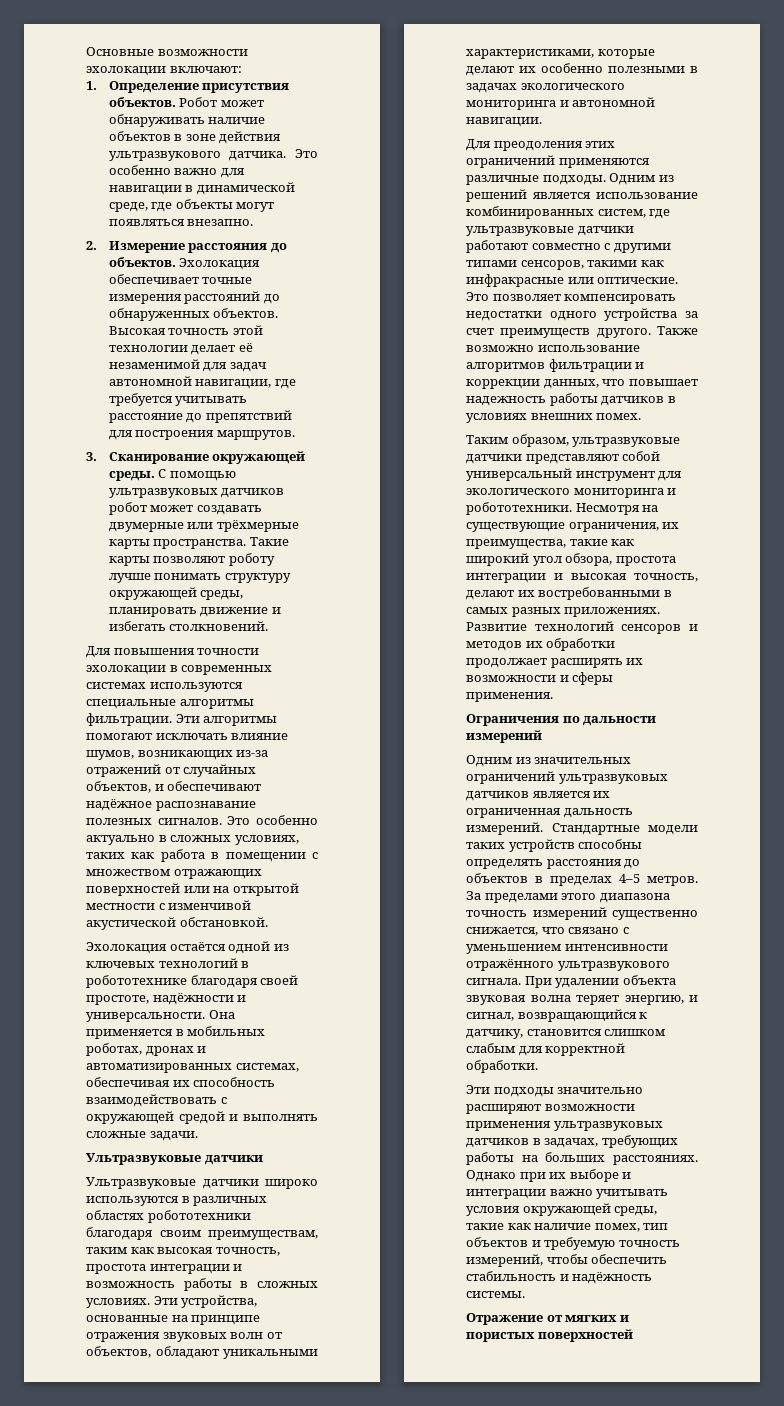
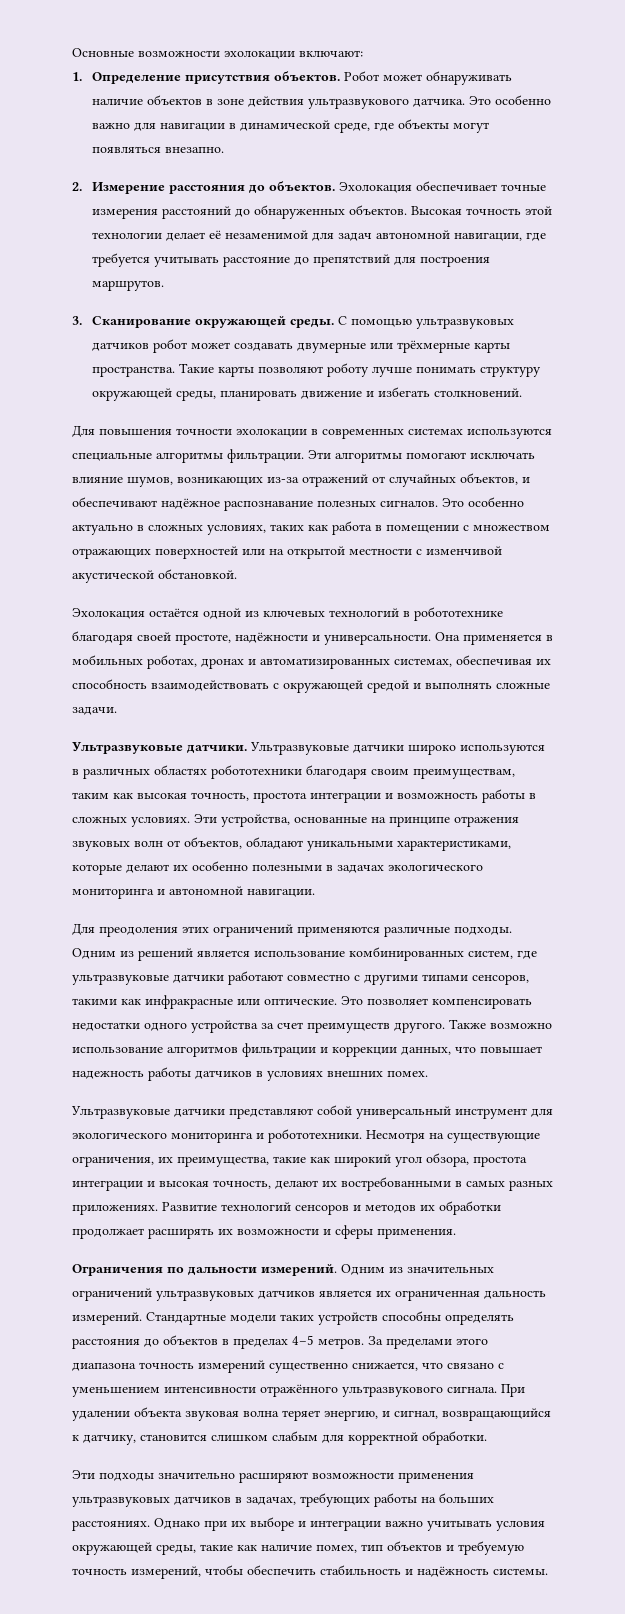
[204,1155,263,1165] датчики // -> [187,744,247,754] датчики.
[466,434,681,447] Таким образом, ультразвуковые -> [71,1106,170,1119] Ультразвуковые
[466,730,542,743] измерений // -> [261,1263,337,1276] измерений.
[466,1313,629,1325] [466,1329,633,1342] // Отражение от мягких и пористых поверхностей -> (548, 1571) none

